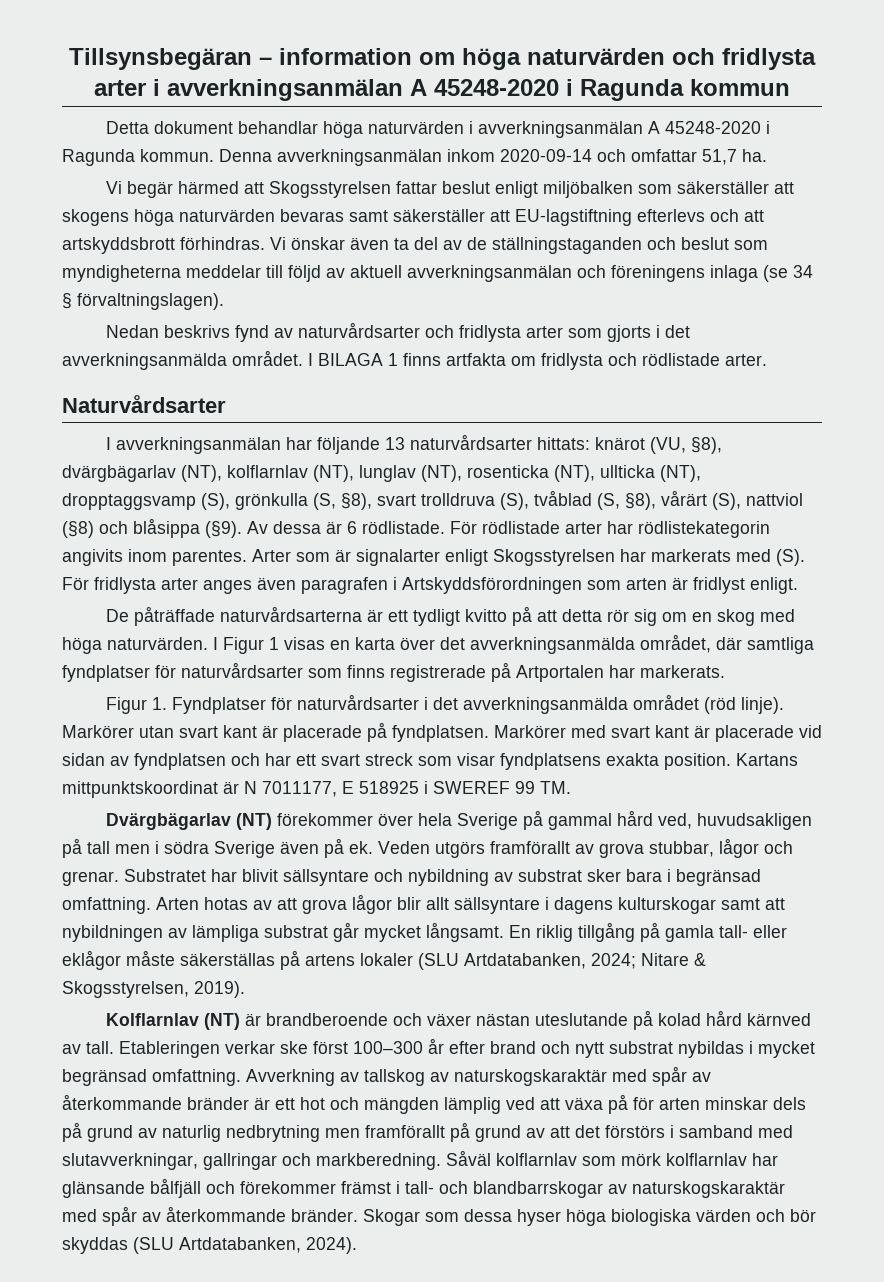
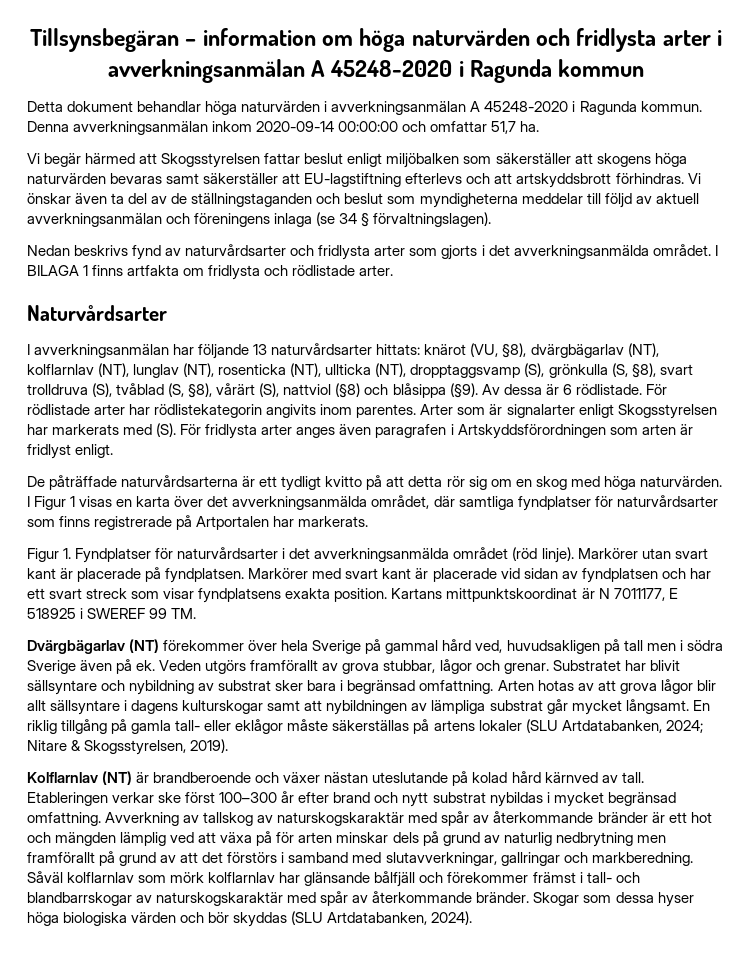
(592, 155) none -> [338,121,399,132] 00:00:00

